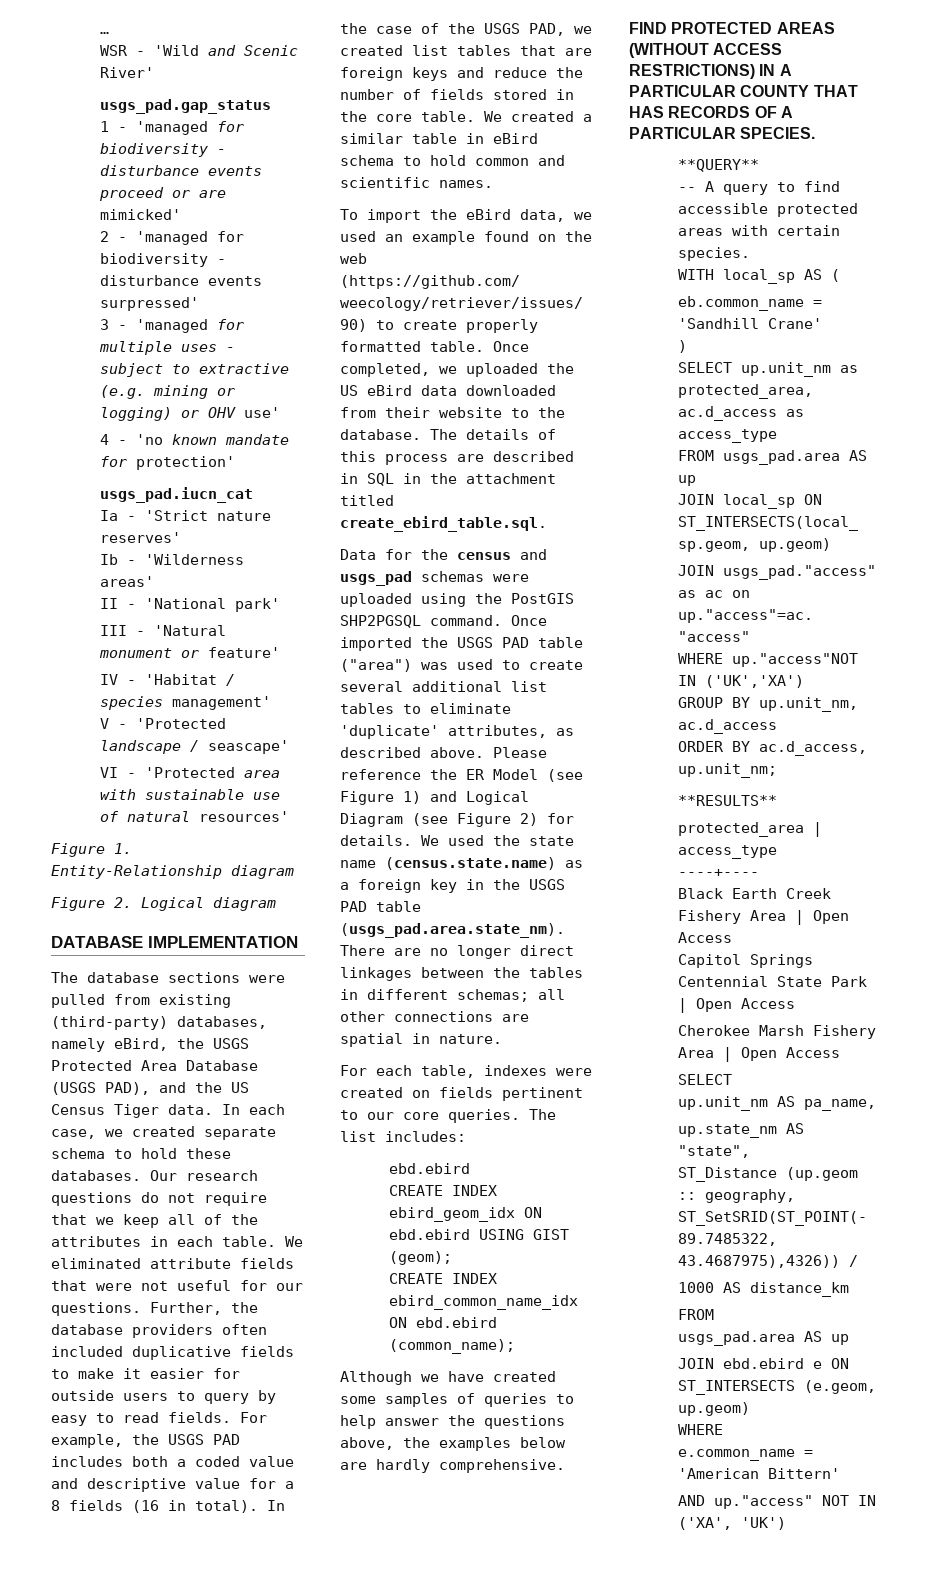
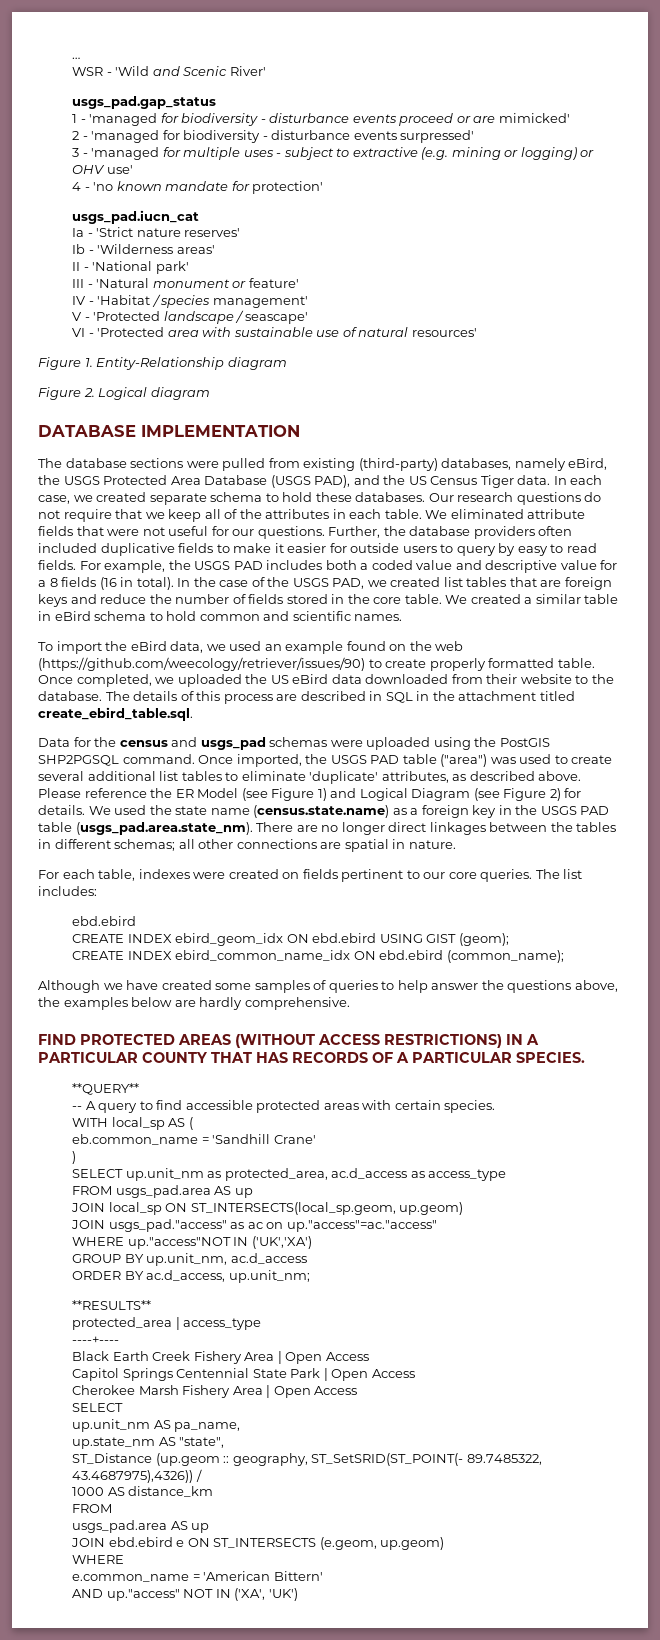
[340,637,412,651] imported -> [236,754,302,767] imported,

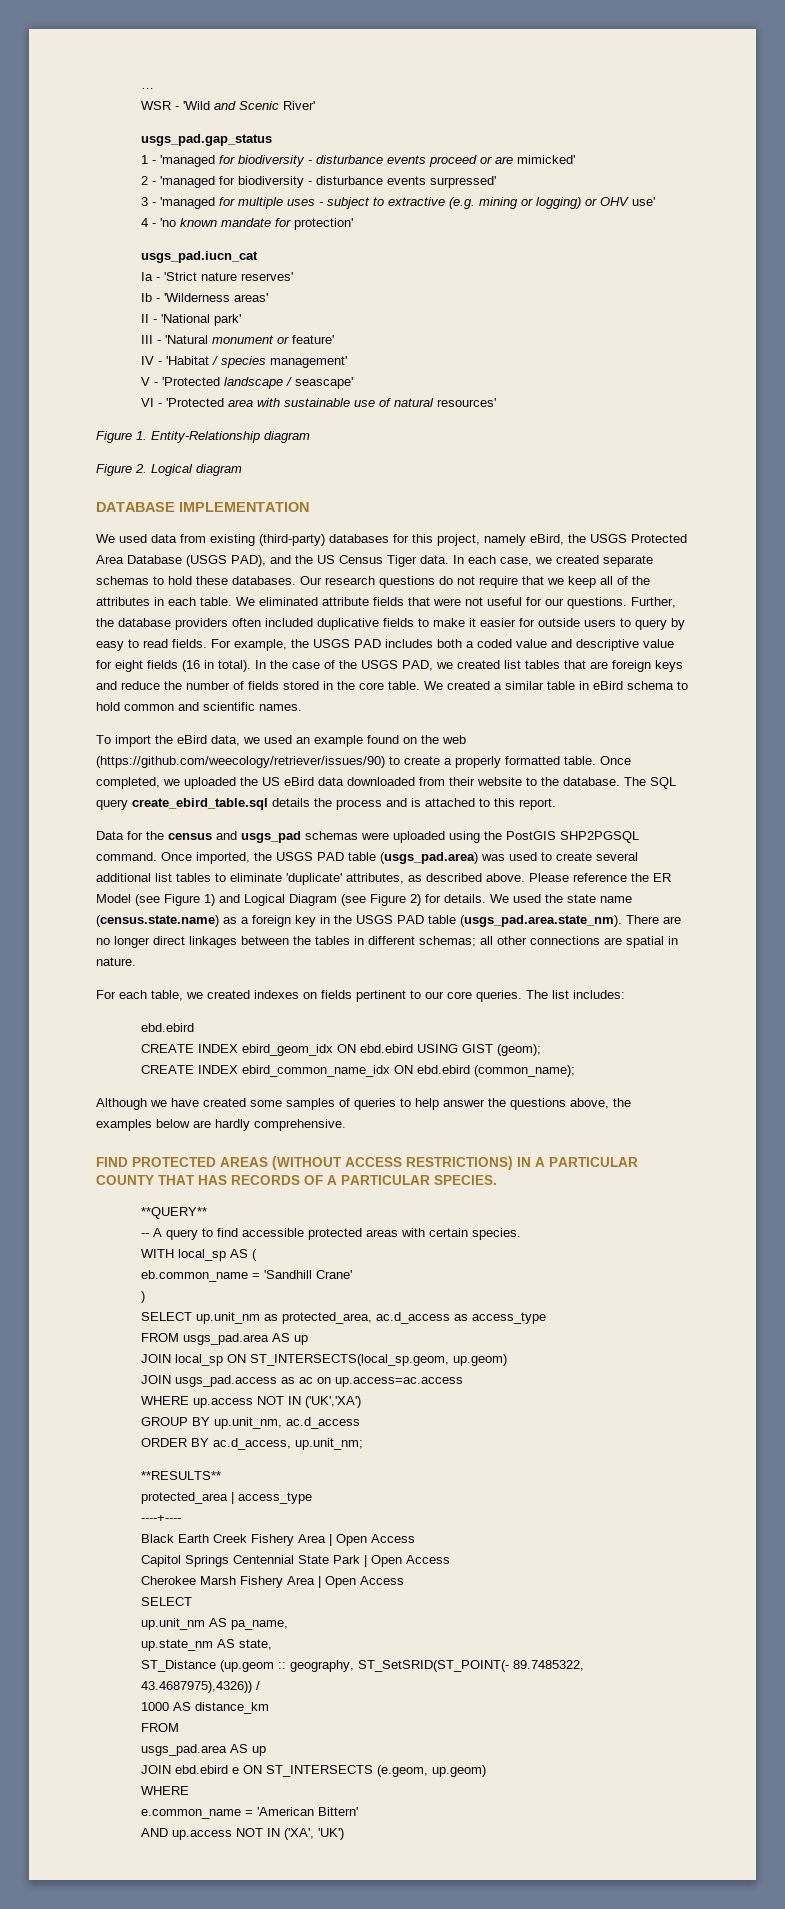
[38,458,512,471] The database sections were pulled from existing (third-party) databases, -> [96,534,480,546] We used data from existing (third-party) databases for this project,
[210,492,263,502] schema -> [96,576,149,585] schemas
[38,578,58,587] a 8 -> [115,660,143,672] eight
(427, 663) none -> [444,758,452,765] a
[133,691,575,704] [38,707,193,721] details of this process are described in SQL in the attachment titled create_ebird_table.sql. -> [650,777,676,789] [96,798,556,810] SQL query create_ebird_table.sql details the process and is attached to this report.
[440,754,488,767] ("area") -> [380,852,478,864] (usgs_pad.area)
[138,869,279,879] indexes were created -> [186,990,299,999] we created indexes
[108,1219,227,1232] usgs_pad."access" -> [174,1375,277,1387] usgs_pad.access
[286,1220,437,1232] [72,1237,231,1249] up."access"=ac."access" // WHERE up."access"NOT -> [334,1377,463,1387] [140,1396,284,1408] up.access=ac.access // WHERE up.access NOT
[179,1437,225,1448] "state", -> [238,1639,272,1650] state,
[106,1589,180,1601] up."access" -> [171,1830,232,1840] up.access

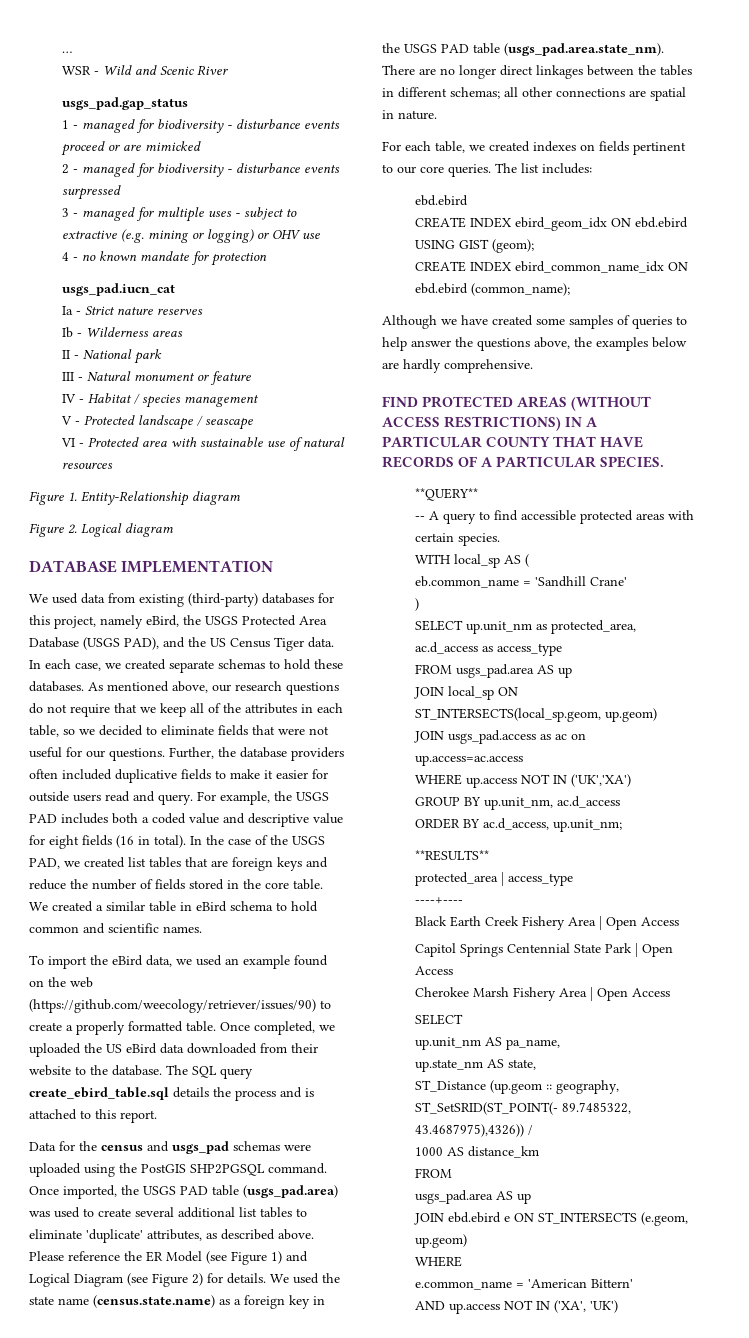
[182,101,210,110] 'Wild -> [102,65,132,75] Wild
[282,101,315,110] River' -> [196,65,228,75] River
[159,155,215,167] 'managed -> [81,119,135,133] managed
[516,155,575,164] mimicked' -> [144,141,201,151] mimicked
[159,176,496,188] 'managed for biodiversity - disturbance events surpressed' -> [81,163,340,177] [61,185,121,200] managed for biodiversity - disturbance events surpressed
[159,197,215,209] 'managed -> [81,207,135,221] managed
[631,197,655,206] use' -> [301,233,320,239] use
[159,218,176,227] 'no -> [81,254,96,261] no
[293,218,353,230] protection' -> [210,252,267,266] protection
[163,272,293,281] 'Strict nature reserves' -> [84,306,203,315] Strict nature reserves
[163,293,268,302] 'Wilderness areas' -> [85,327,183,337] Wilderness areas
[160,314,241,326] 'National park' -> [82,349,162,364] National park
[164,335,208,344] 'Natural -> [86,371,131,381] Natural
[291,335,334,344] feature' -> [209,371,251,385] feature
[165,356,209,365] 'Habitat -> [87,393,132,403] Habitat
[269,356,347,368] management' -> [183,395,259,407] management
[161,377,220,386] 'Protected -> [83,415,135,425] Protected
[294,377,353,389] seascape' -> [204,418,253,430] seascape
[165,398,224,407] 'Protected -> [87,437,139,447] Protected
[436,398,496,407] resources' -> [61,462,113,469] resources
[300,576,322,585] Our -> [88,681,231,693] As mentioned above, our
[200,597,369,606] table. We eliminated attribute -> [29,725,214,737] table, so we decided to eliminate
[620,618,685,630] [96,639,207,651] to query by easy to read fields. -> [105,791,193,805] read and query.
[198,1175,227,1185] HAS -> [600,436,644,448] HAVE

